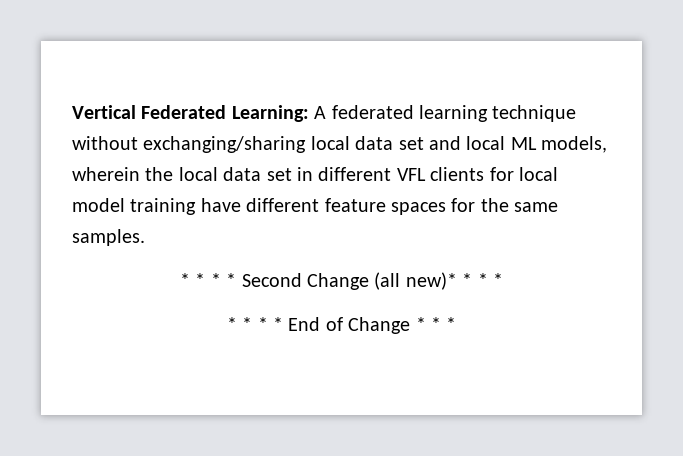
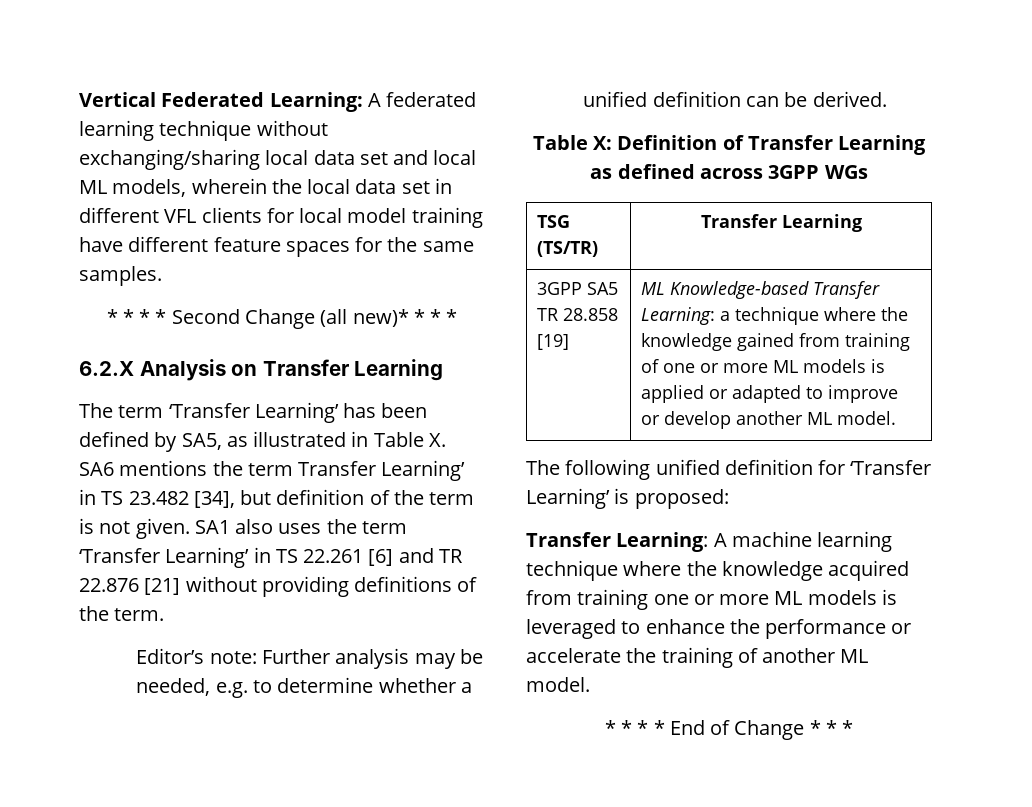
(503, 280) none -> [79,359,444,381] [79,402,428,423] [79,431,446,452] [79,460,466,481] [79,489,475,508] [79,518,407,539] [79,547,463,568] [79,576,478,597] [79,606,165,621] [136,648,483,669] [136,677,472,698] [583,91,887,107] [532,135,927,155] [590,164,868,179] [537,215,571,228] [537,241,599,257] [700,214,862,232] [537,282,619,295] [537,308,619,321] [537,334,570,350] [641,281,881,299] [641,307,909,325] [641,333,911,351] [641,359,886,373] [641,385,899,403] [641,411,897,429] [526,459,932,480] [526,488,729,509] [526,531,893,552] [526,560,910,581] [526,589,897,610] [526,619,912,639] [526,647,869,668] [526,677,590,692] // 6.2.X Analysis on Transfer Learning // The term ‘Transfer Learning’ has been defined by SA5, as illustrated in Table X. SA6 mentions the term Transfer Learning’ in TS 23.482 [34], but definition of the term is not given. SA1 also uses the term ‘Transfer Learning’ in TS 22.261 [6] and TR 22.876 [21] without providing definitions of the term. // Editor’s note: Further analysis may be needed, e.g. to determine whether a unified definition can be derived. // Table X: Definition of Transfer Learning as defined across 3GPP WGs // TSG (TS/TR) | Transfer Learning // 3GPP SA5 TR 28.858 [19] | ML Knowledge-based Transfer Learning: a technique where the knowledge gained from training of one or more ML models is applied or adapted to improve or develop another ML model. // The following unified definition for ‘Transfer Learning’ is proposed: // Transfer Learning: A machine learning technique where the knowledge acquired from training one or more ML models is leveraged to enhance the performance or accelerate the training of another ML model.

